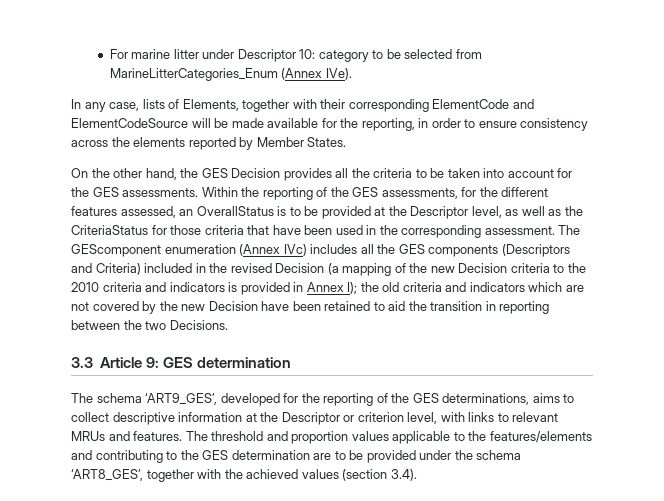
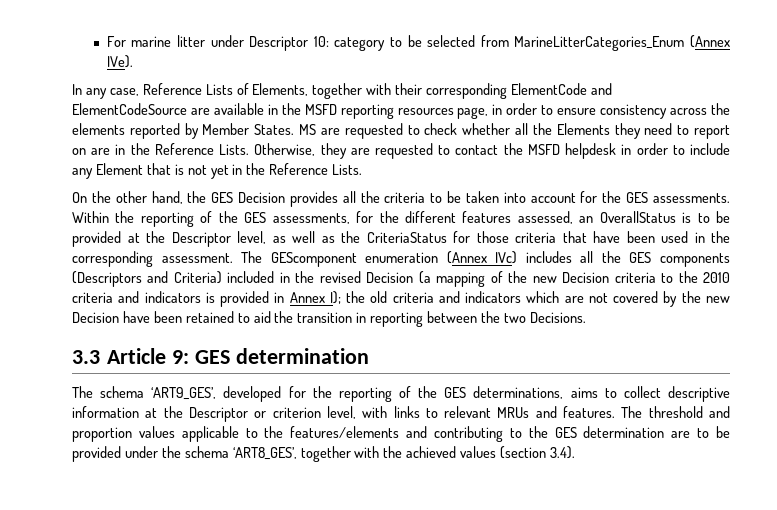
[142,99,165,109] lists -> [142,83,233,95] Reference Lists
[191,118,415,131] will be made available for the reporting, -> [190,103,489,119] are available in the MSFD reporting resources page,
(347, 142) none -> [299,123,730,139] [72,143,730,159] [72,163,363,179] MS are requested to check whether all the Elements they need to report on are in the Reference Lists. Otherwise, they are requested to contact the MSFD helpdesk in order to include any Element that is not yet in the Reference Lists.

